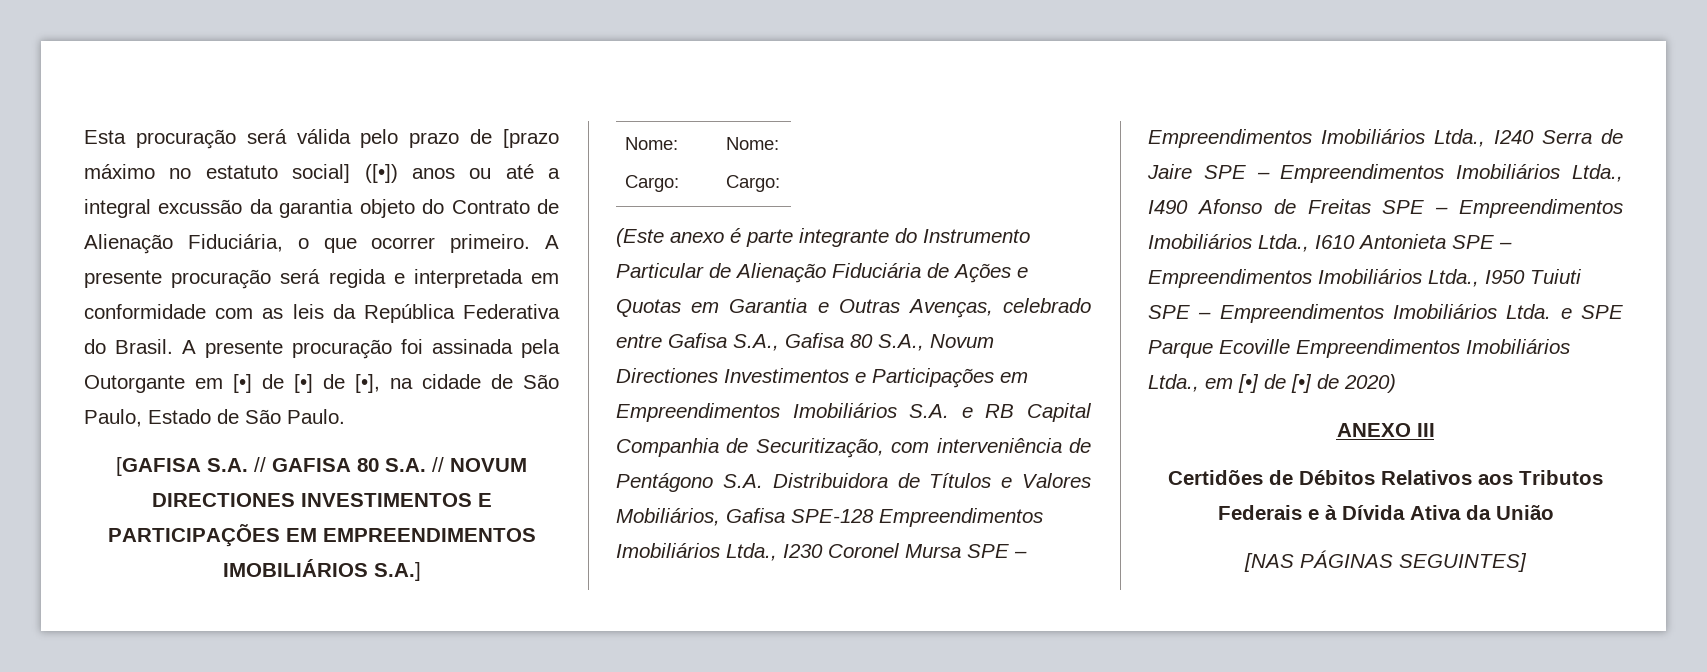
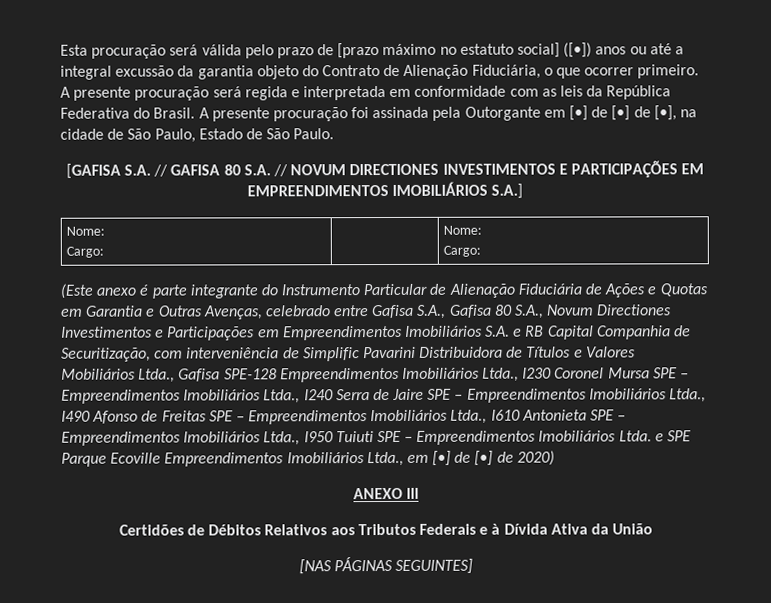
[616,473,763,492] Pentágono S.A. -> [302,346,416,362] Simplific Pavarini
[616,508,720,526] Mobiliários, -> [61,368,176,383] Mobiliários Ltda.,

